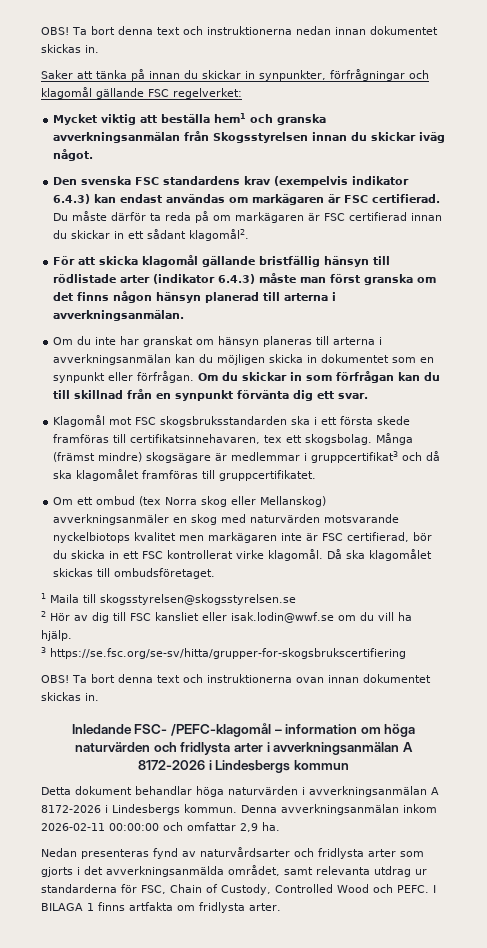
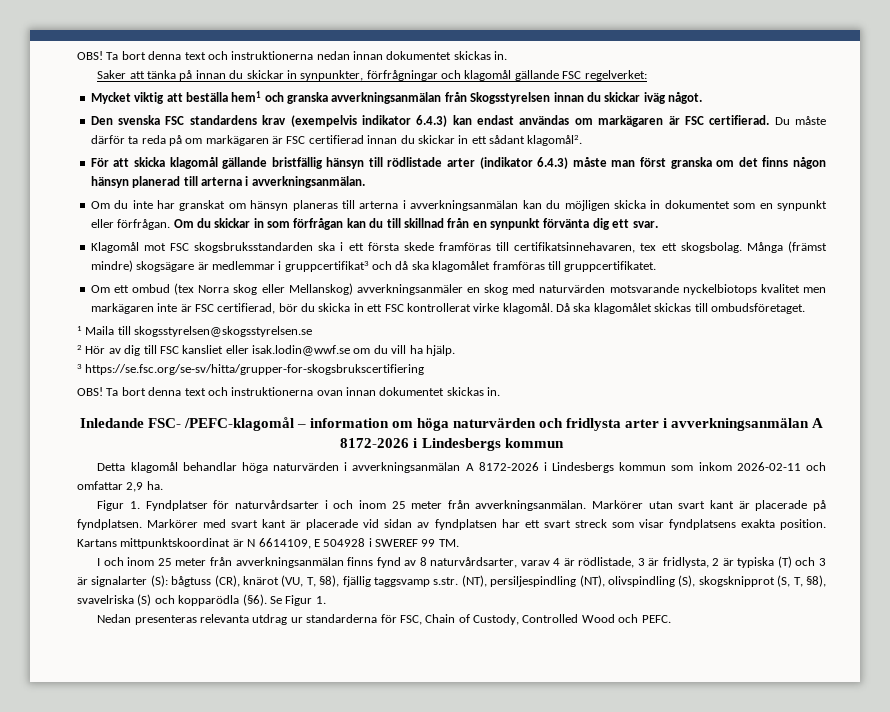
[75,786,132,795] dokument -> [130,462,178,473] klagomål
[184,804,399,815] kommun. Denna avverkningsanmälan -> [619,462,694,471] kommun som
[109,823,159,831] 00:00:00 -> (801, 466) none
[41,847,424,859] [41,865,313,877] Nedan presenteras fynd av naturvårdsarter och fridlysta arter som gjorts i det avverkningsanmälda området, samt -> [97,500,827,511] [77,519,826,530] [77,538,459,549] [97,556,827,568] [77,575,826,587] [77,594,326,606] [97,614,197,625] Figur 1. Fyndplatser för naturvårdsarter i och inom 25 meter från avverkningsanmälan. Markörer utan svart kant är placerade på fyndplatsen. Markörer med svart kant är placerade vid sidan av fyndplatsen har ett svart streck som visar fyndplatsens exakta position. Kartans mittpunktskoordinat är N 6614109, E 504928 i SWEREF 99 TM. // I och inom 25 meter från avverkningsanmälan finns fynd av 8 naturvårdsarter, varav 4 är rödlistade, 3 är fridlysta, 2 är typiska (T) och 3 är signalarter (S): bågtuss (CR), knärot (VU, T, §8), fjällig taggsvamp s.str. (NT), persiljespindling (NT), olivspindling (S), skogsknipprot (S, T, §8), svavelriska (S) och kopparödla (§6). Se Figur 1. // Nedan presenteras
[433,885,436,893] [41,902,281,913] I BILAGA 1 finns artfakta om fridlysta arter. -> (671, 619) none

